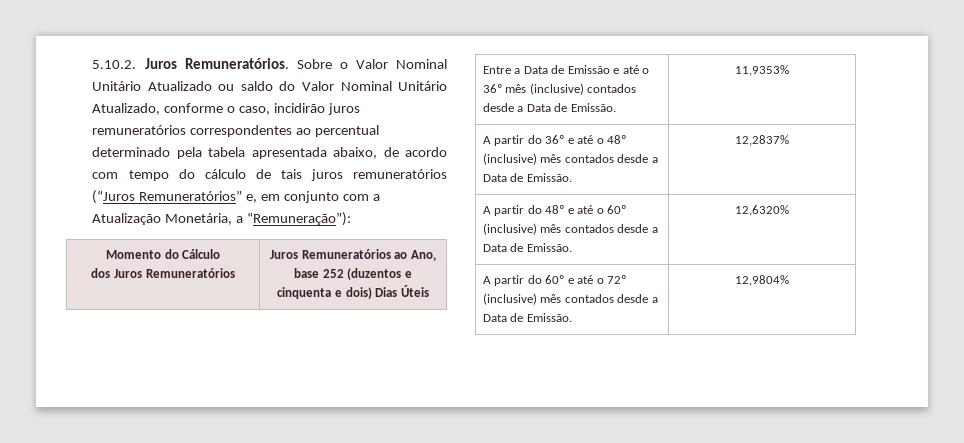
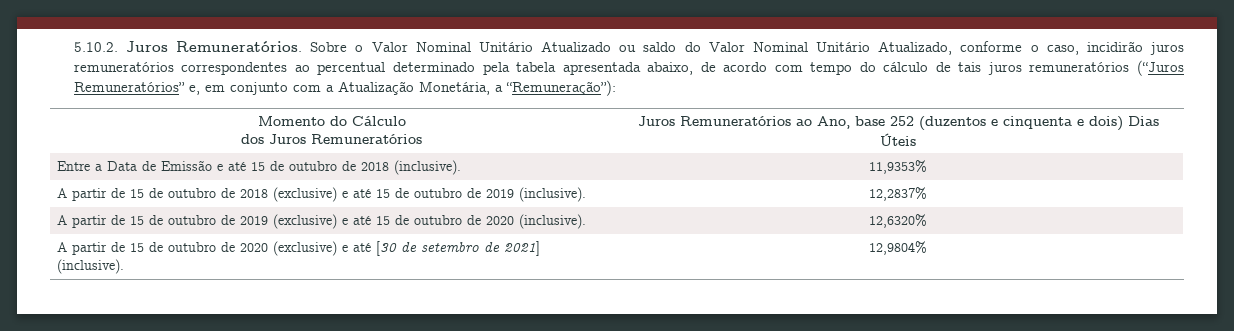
[642,68,650,74] [482,83,637,95] [482,103,616,112] [735,65,789,76] [482,135,627,146] [482,153,658,165] [482,173,572,182] [735,135,789,146] [482,205,627,216] [482,223,658,235] [482,243,572,252] [735,205,789,216] [482,275,627,286] [482,293,658,305] [482,313,572,322] o 36º mês (inclusive) contados desde a Data de Emissão. | 11,9353% // A partir do 36º e até o 48º (inclusive) mês contados desde a Data de Emissão. | 12,2837% // A partir do 48º e até o 60º (inclusive) mês contados desde a Data de Emissão. | 12,6320% // A partir do 60º e até o 72º (inclusive) mês contados desde a Data de Emissão. -> [251,160,462,175] [869,160,927,174] [57,187,587,202] [869,187,927,201] [57,214,587,229] [869,214,927,228] [57,241,541,256] [57,259,125,274] 15 de outubro de 2018 (inclusive). | 11,9353% // A partir de 15 de outubro de 2018 (exclusive) e até 15 de outubro de 2019 (inclusive). | 12,2837% // A partir de 15 de outubro de 2019 (exclusive) e até 15 de outubro de 2020 (inclusive). | 12,6320% // A partir de 15 de outubro de 2020 (exclusive) e até [30 de setembro de 2021] (inclusive).

